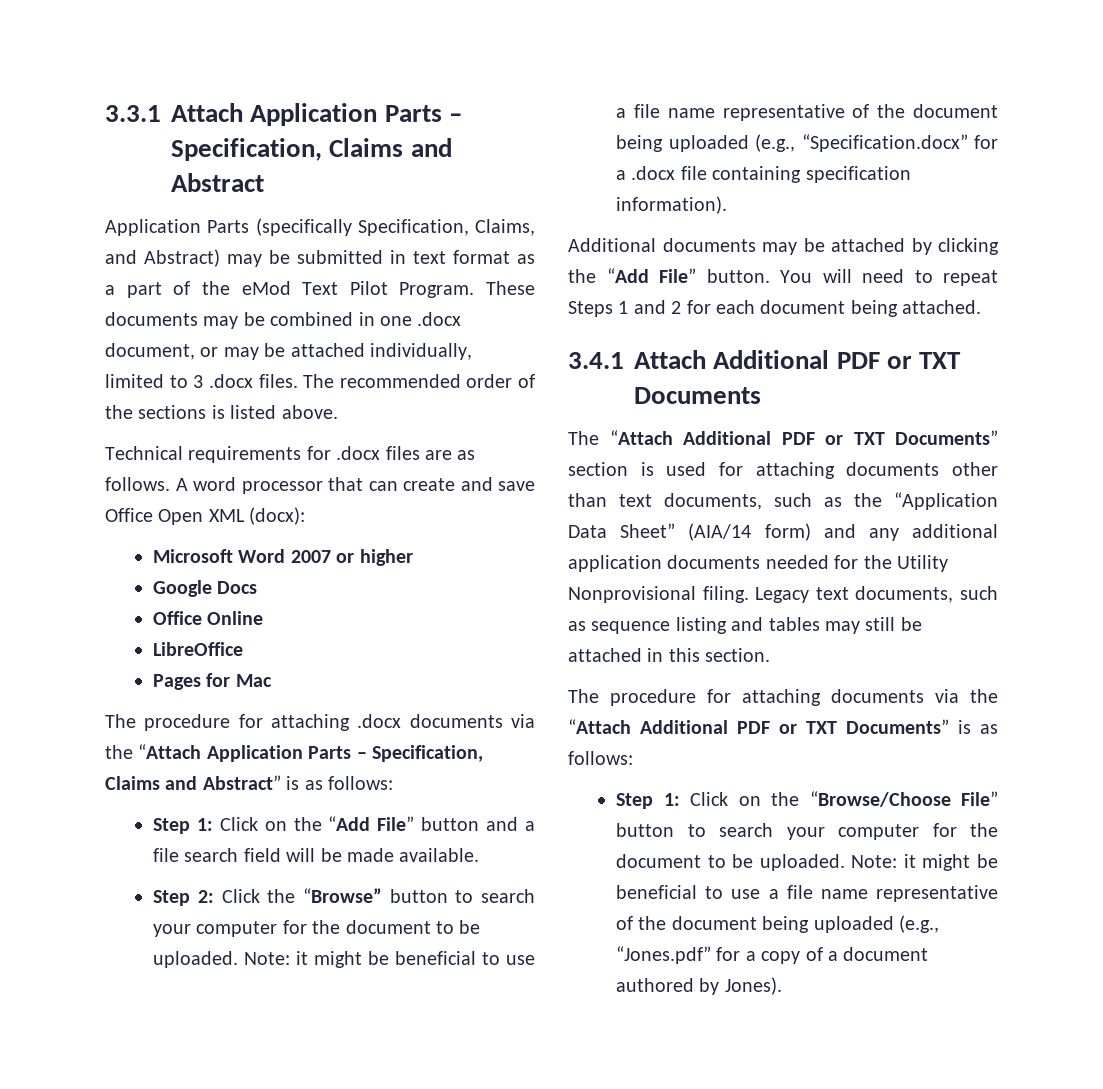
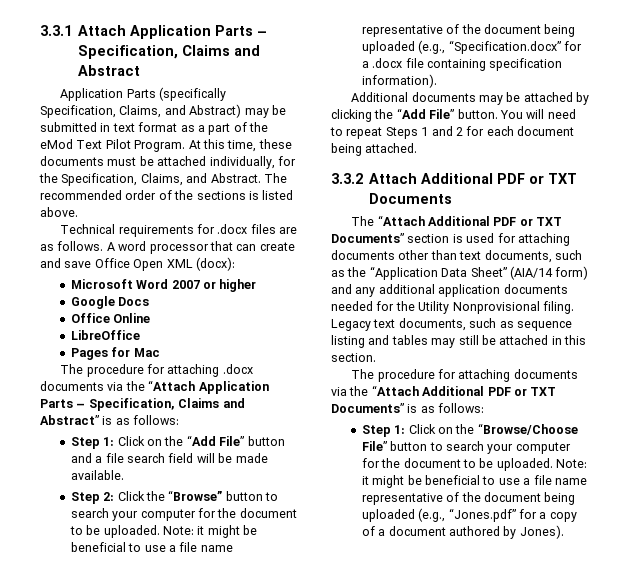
[486,281,535,295] [105,312,462,329] [105,343,472,360] [105,374,298,388] These documents may be combined in one .docx document, or may be attached individually, limited to 3 .docx files. -> [188,139,292,152] [40,156,296,169] [39,173,261,186] At this time, these documents must be attached individually, for the Specification, Claims, and Abstract.
[568,352,624,369] 3.4.1 -> [331,173,363,184] 3.3.2

